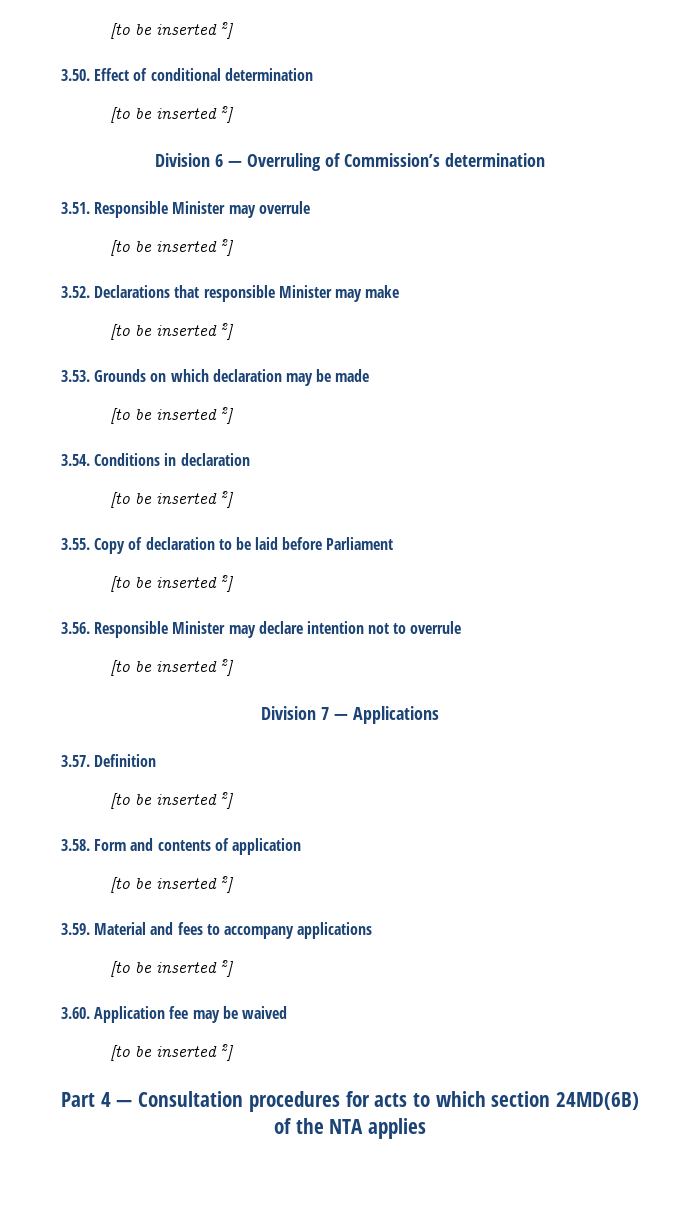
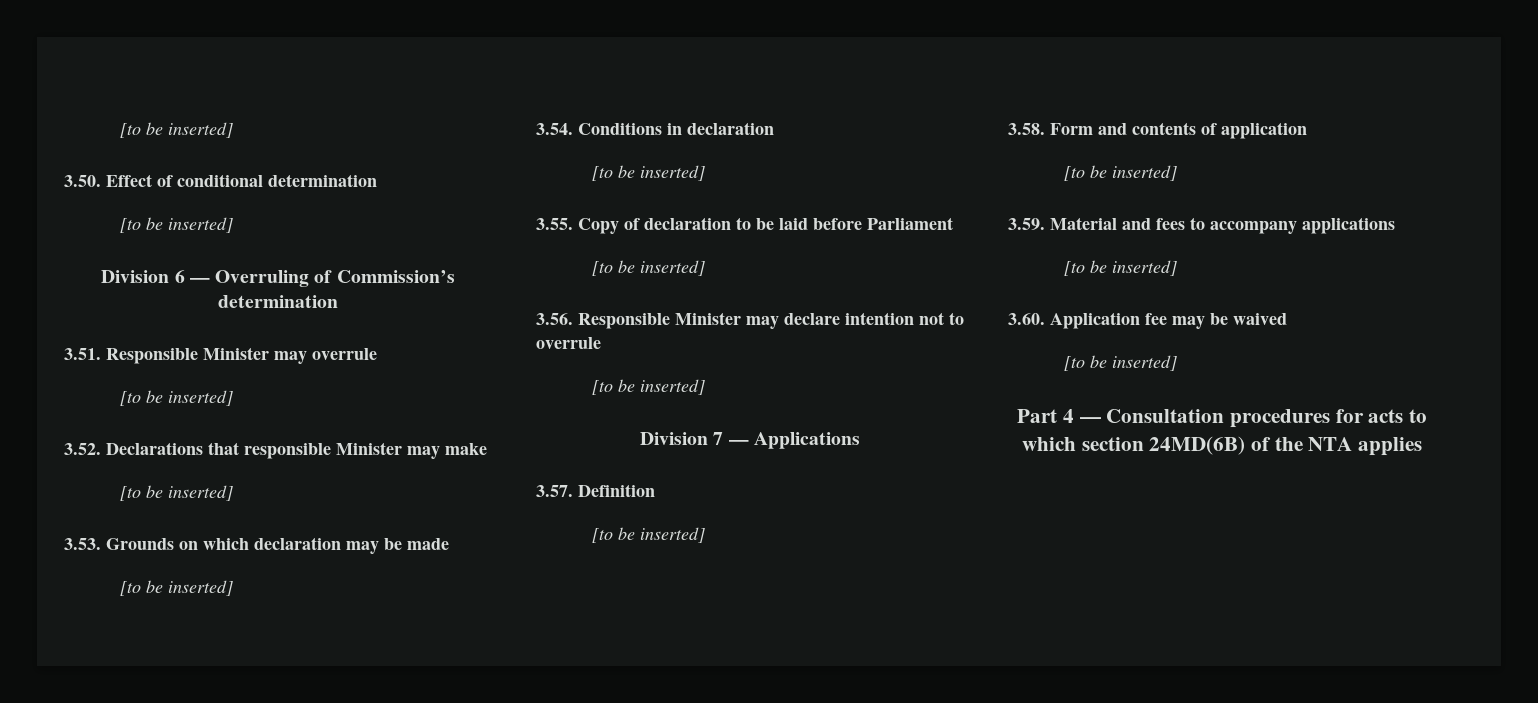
[110,22,235,39] [to be inserted 2] -> [120,122,234,138] [to be inserted]
[156,106,235,123] inserted 2] -> [168,217,234,233] inserted]
[156,239,235,256] inserted 2] -> [168,390,234,406] inserted]
[156,323,235,340] inserted 2] -> [168,485,234,501] inserted]
[156,407,235,424] inserted 2] -> [168,580,234,596] inserted]
[156,491,235,508] inserted 2] -> [640,165,706,181] inserted]
[156,575,235,592] inserted 2] -> [640,260,706,276] inserted]
[156,659,235,676] inserted 2] -> [640,379,706,395] inserted]
[156,792,235,809] inserted 2] -> [640,527,706,543] inserted]
[156,876,235,893] inserted 2] -> [1112,165,1178,181] inserted]
[156,960,235,977] inserted 2] -> [1112,260,1178,276] inserted]
[156,1044,235,1061] inserted 2] -> [1112,355,1178,371] inserted]

